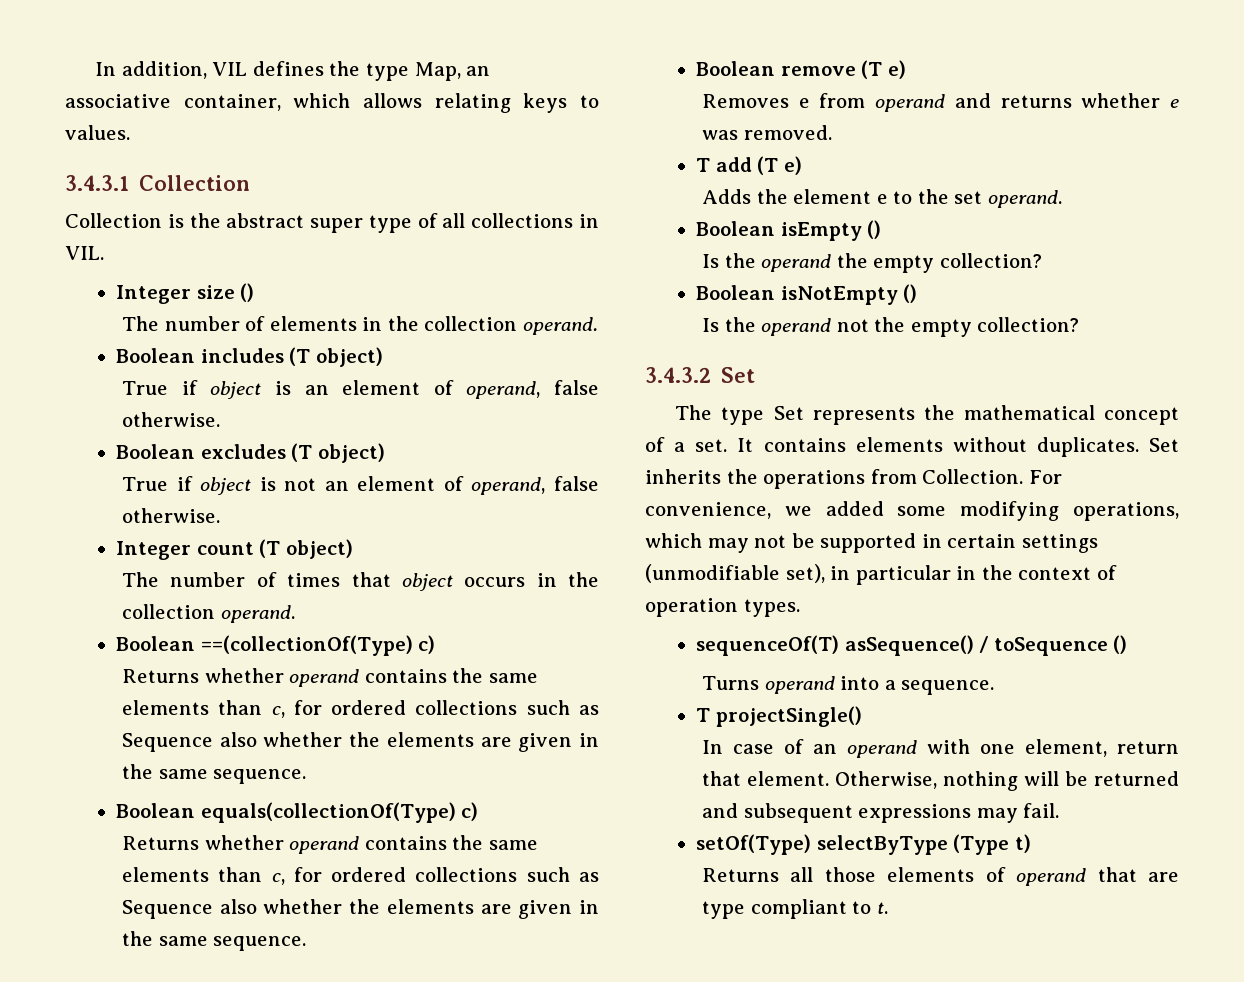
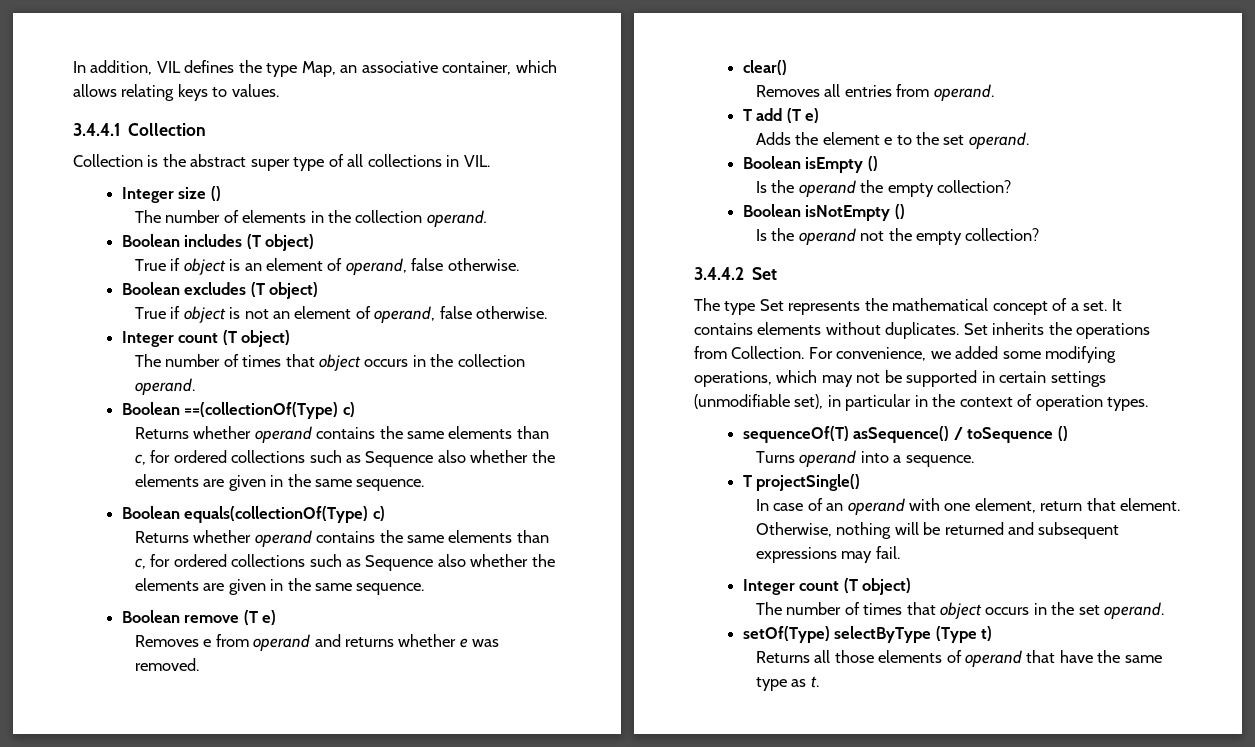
[65,175,129,191] 3.4.3.1 -> [73,123,120,136] 3.4.4.1
(832, 132) none -> [743,60,788,75] [755,84,994,101] // clear() // Removes all entries from operand.
[645,367,711,383] 3.4.3.2 -> [694,267,744,280] 3.4.4.2
(1060, 810) none -> [743,578,912,595] [755,602,1165,619] // Integer count (T object) // The number of times that object occurs in the set operand.
[1148,872,1179,882] [702,899,872,919] are type compliant to -> [1059,650,1162,663] [755,677,807,691] have the same type as

